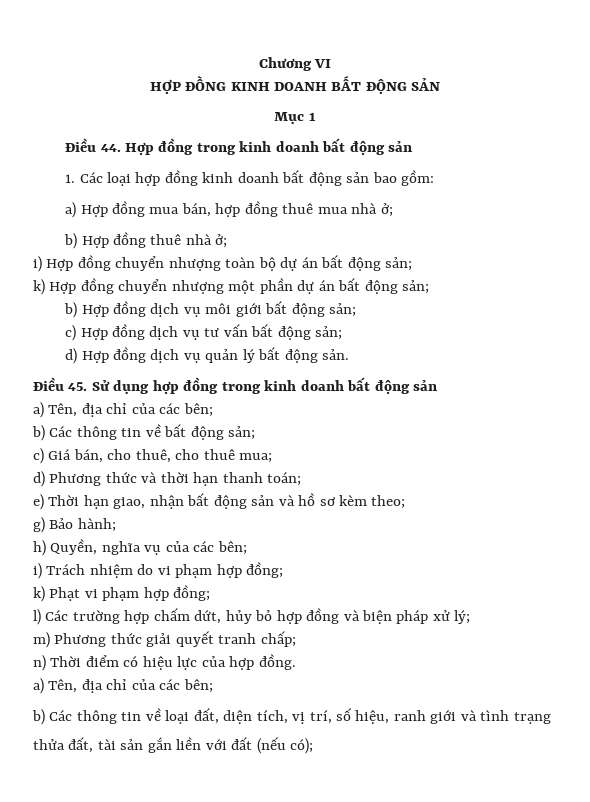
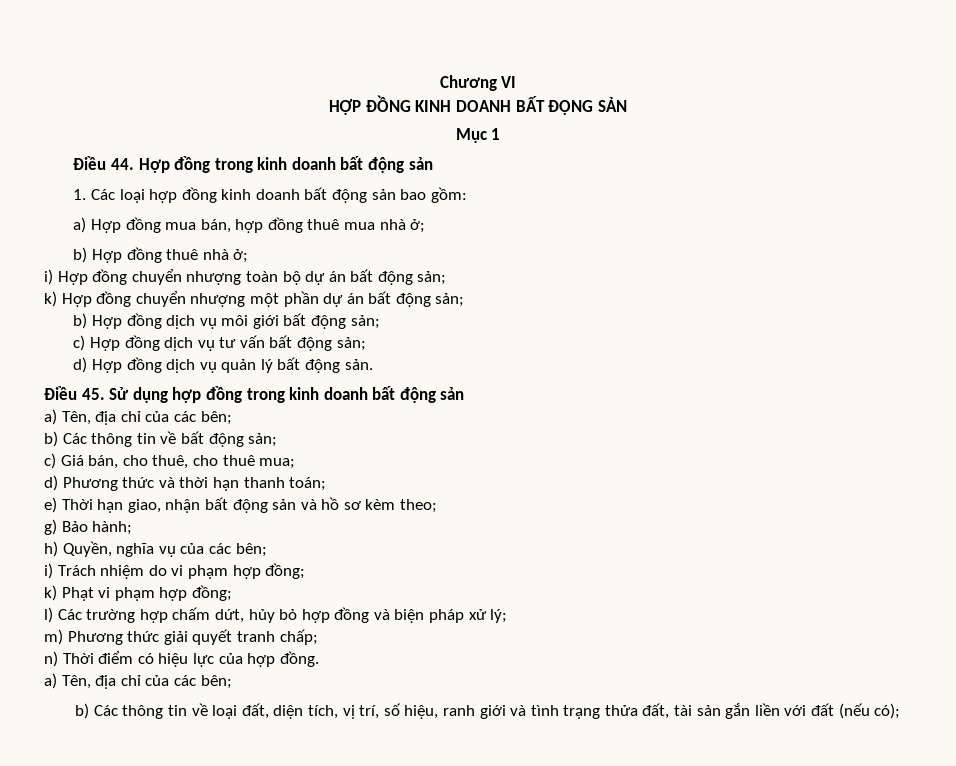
(551, 718) // -> (601, 712) none

